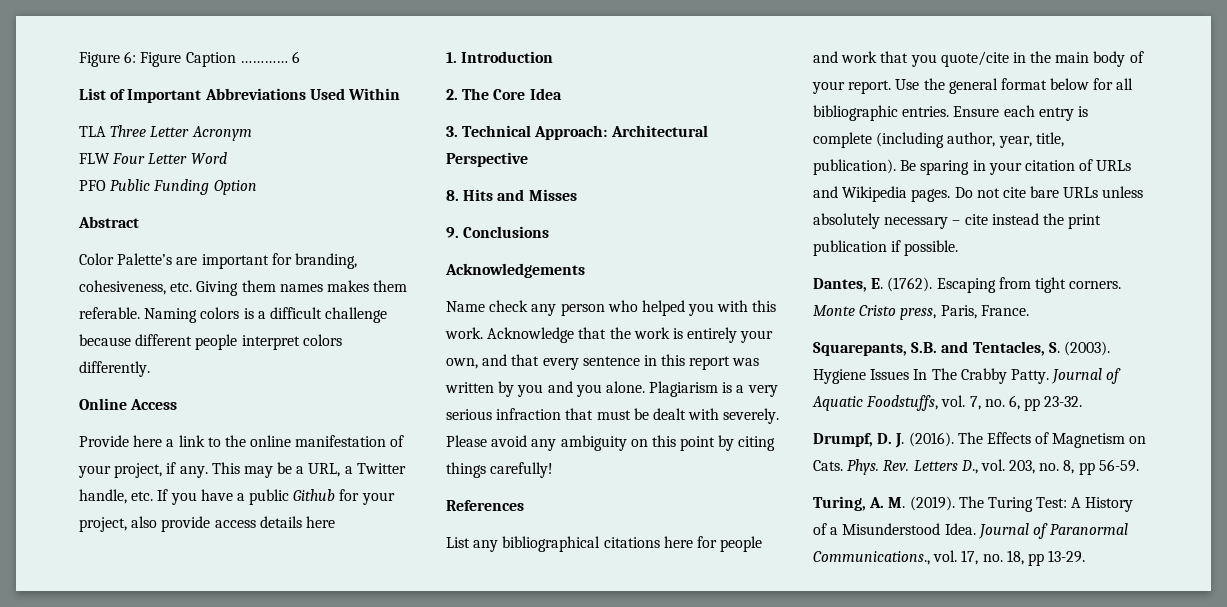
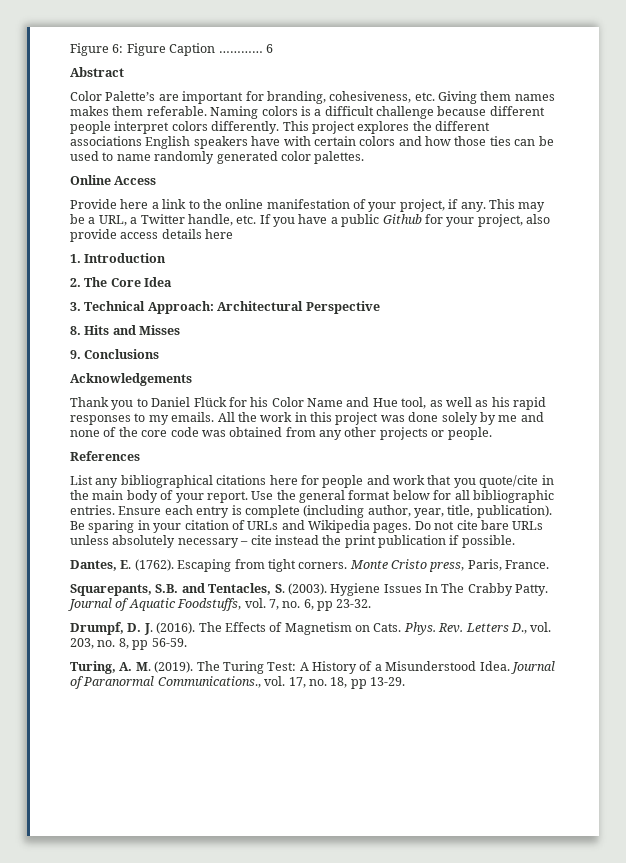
[79,88,400,103] [79,125,252,141] [79,152,227,164] [79,179,257,195] // List of Important Abbreviations Used Within // TLA Three Letter Acronym // FLW Four Letter Word // PFO Public Funding Option -> (273, 48) none
(150, 369) none -> [282,121,490,134] [70,136,554,149] [70,151,365,164] This project explores the different associations English speakers have with certain colors and how those ties can be used to name randomly generated color palettes.
[446,300,777,316] [445,327,774,343] [446,354,760,370] [445,381,778,397] [446,408,780,424] [446,435,776,451] [446,462,554,478] Name check any person who helped you with this work. Acknowledge that the work is entirely your own, and that every sentence in this report was written by you and you alone. Plagiarism is a very serious infraction that must be dealt with severely. Please avoid any ambiguity on this point by citing things carefully! -> [70,397,546,410] [70,412,544,425] [70,427,492,440] Thank you to Daniel Flück for his Color Name and Hue tool, as well as his rapid responses to my emails. All the work in this project was done solely by me and none of the core code was obtained from any other projects or people.

